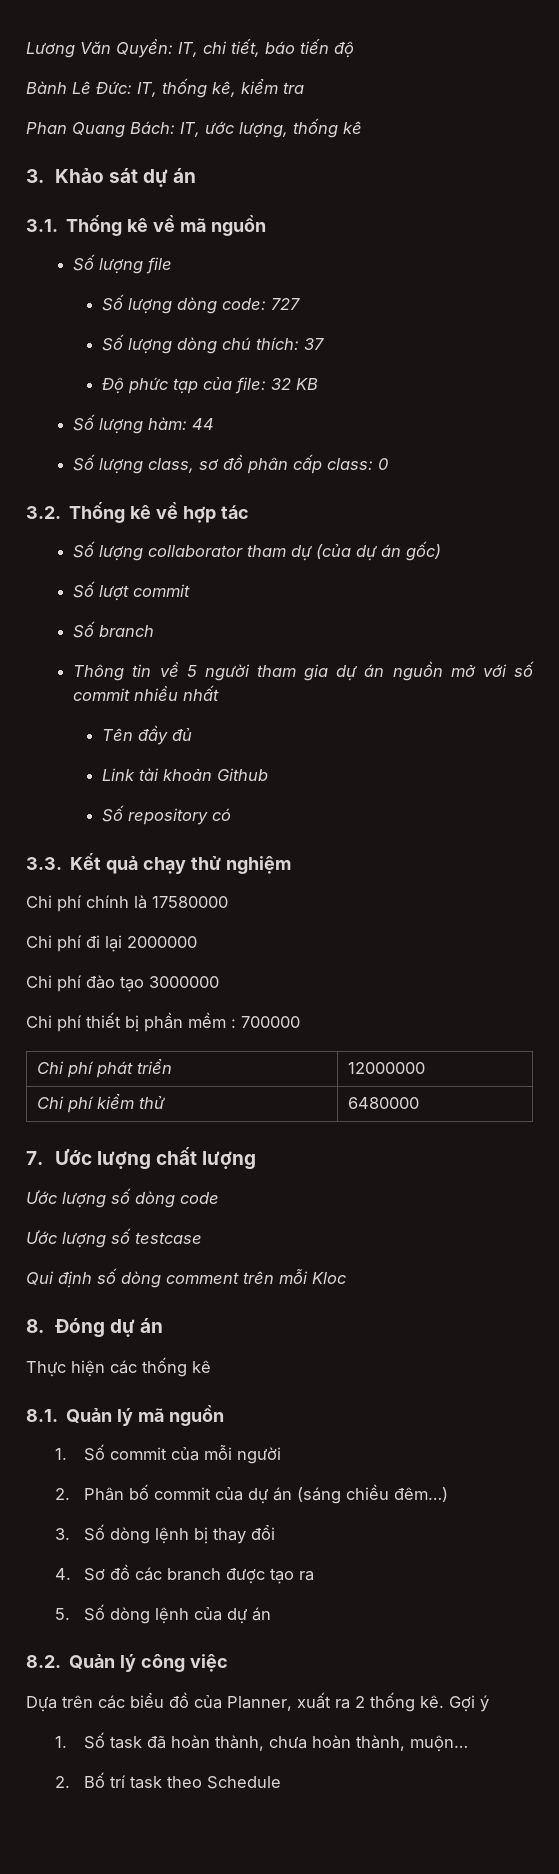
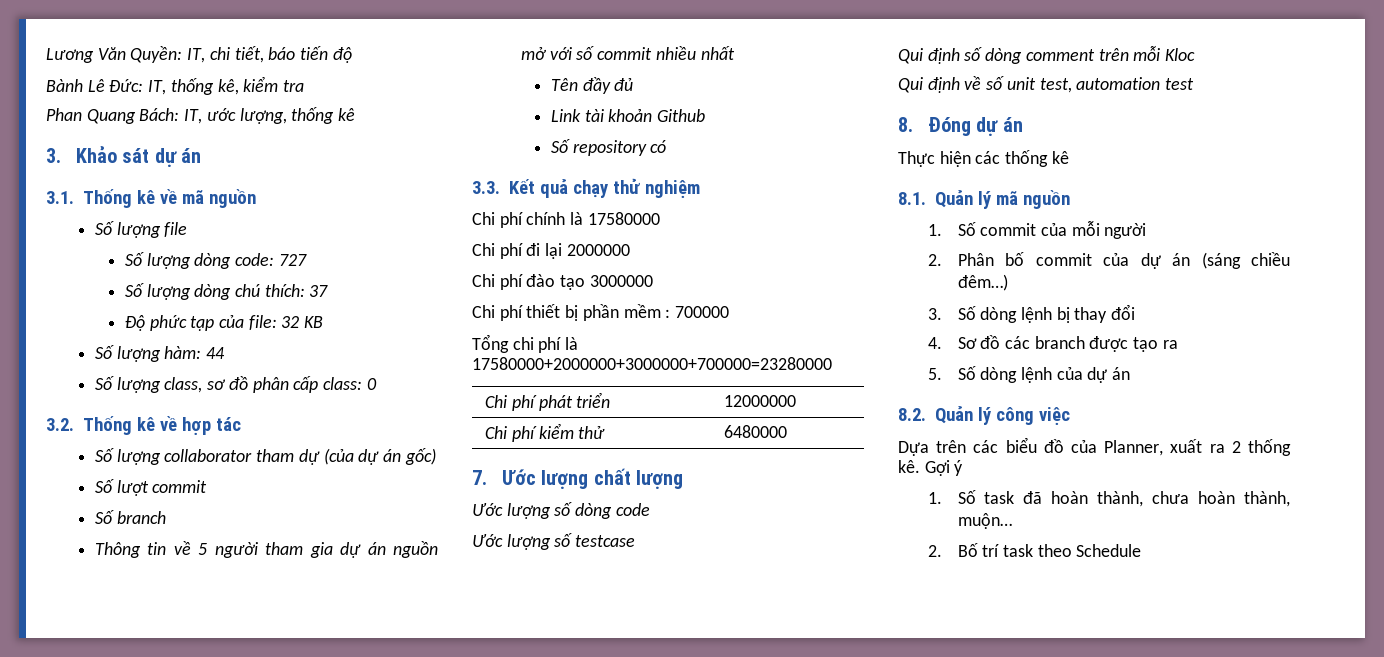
(300, 1022) none -> [472,334,579,353] [472,357,832,370] // Tổng chi phí là 17580000+2000000+3000000+700000=23280000
(346, 1278) none -> [898,76,1195,93] // Qui định về số unit test, automation test

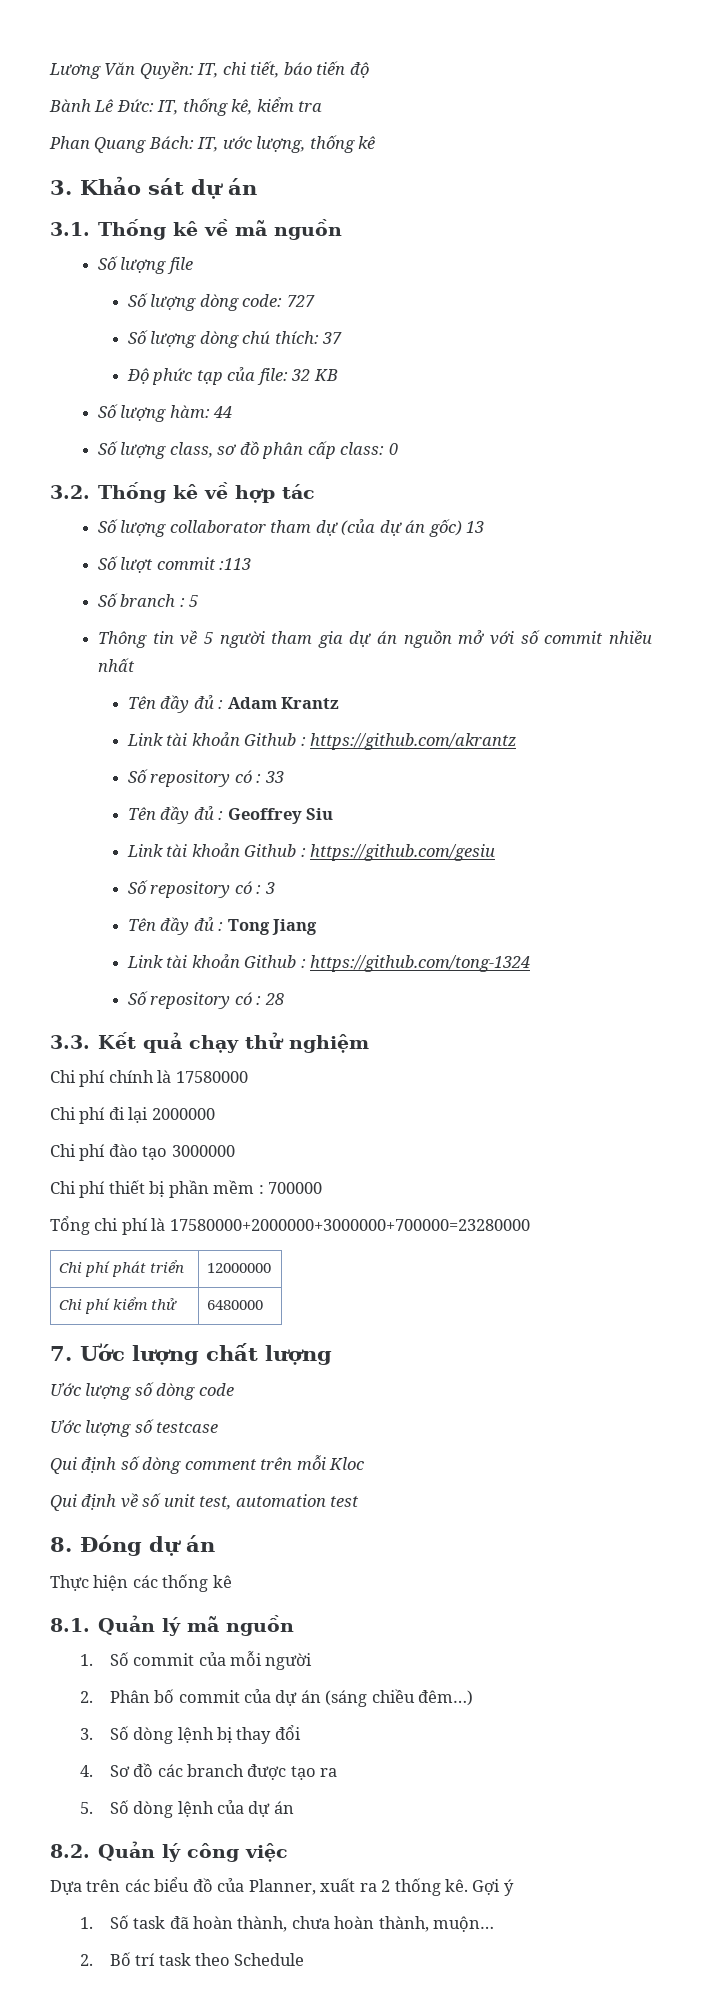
(436, 456) none -> [466,521,485,533] 13
(208, 486) none -> [219,558,252,570] :113
(166, 517) none -> [179,595,199,607] : 5
[550,109,705,122] [550,139,667,156] // Link tài khoản Github // Số repository có -> [218,697,340,709] [126,732,517,750] [127,769,284,787] [127,806,334,824] [126,843,496,861] [127,880,275,898] [127,917,318,935] [126,954,531,972] [127,991,284,1009] : Adam Krantz // Link tài khoản Github : https://github.com/akrantz // Số repository có : 33 // Tên đầy đủ : Geoffrey Siu // Link tài khoản Github : https://github.com/gesiu // Số repository có : 3 // Tên đầy đủ : Tong Jiang // Link tài khoản Github : https://github.com/tong-1324 // Số repository có : 28

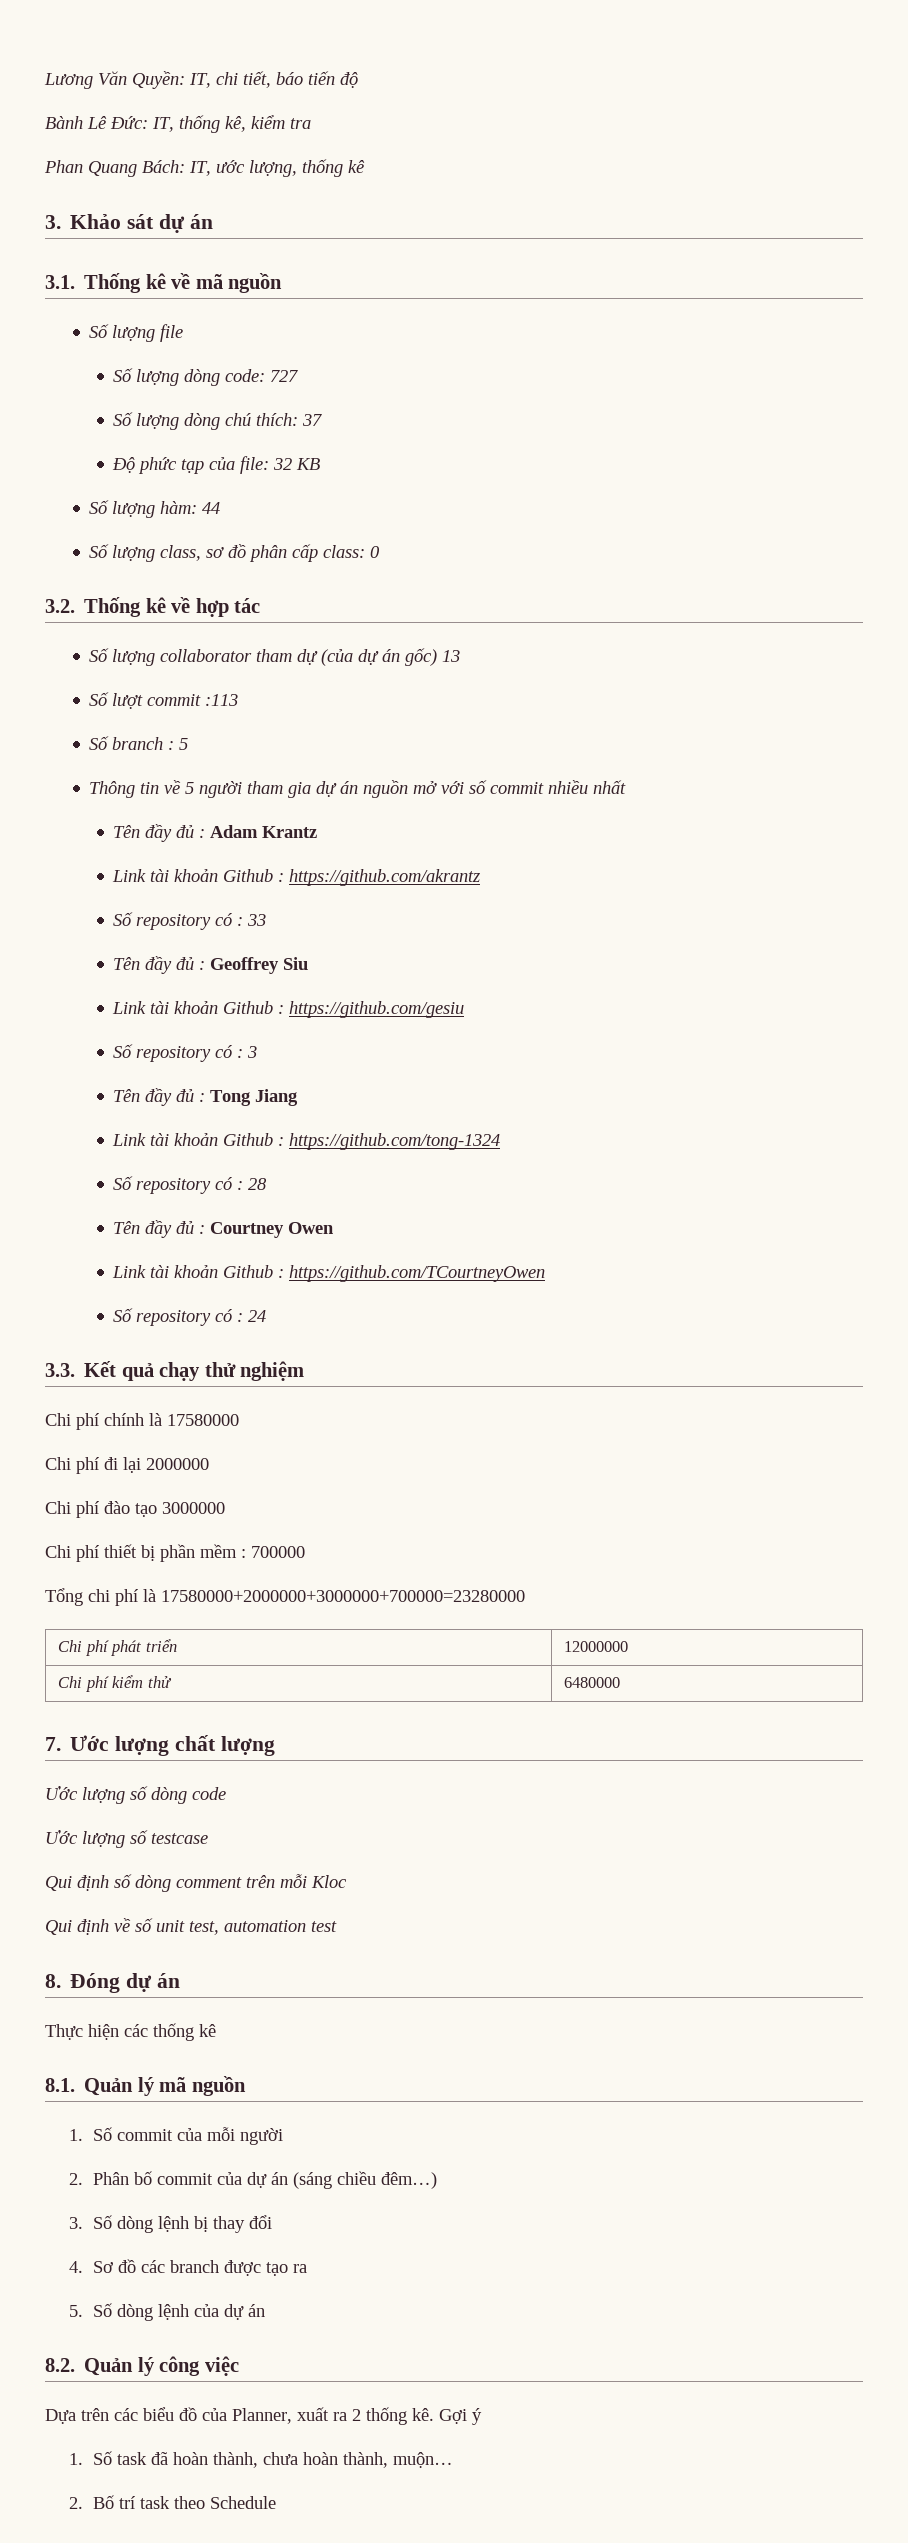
(284, 999) none -> [113,1220,335,1238] [112,1265,546,1282] [113,1308,267,1326] // Tên đầy đủ : Courtney Owen // Link tài khoản Github : https://github.com/TCourtneyOwen // Số repository có : 24

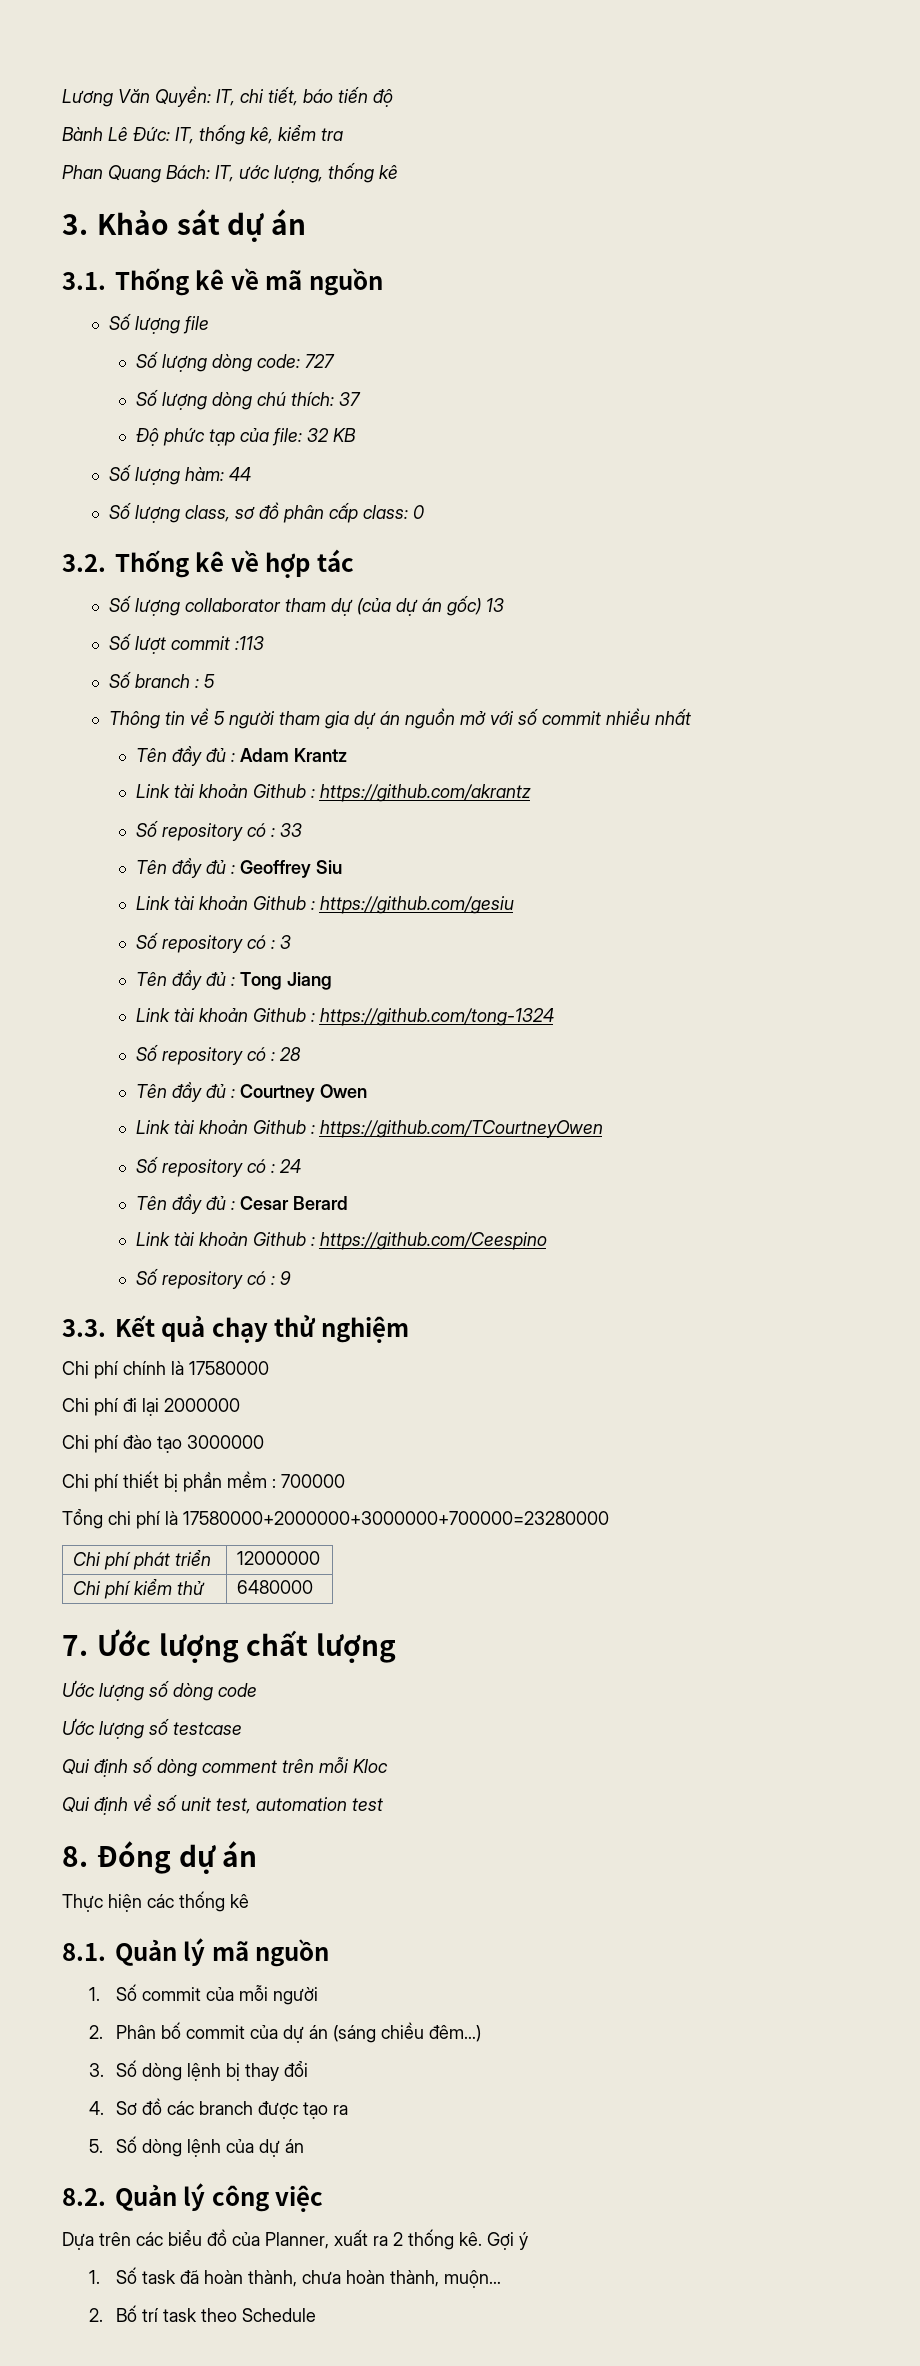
(267, 1316) none -> [135,1194,348,1214] [135,1232,547,1250] [135,1268,291,1289] // Tên đầy đủ : Cesar Berard // Link tài khoản Github : https://github.com/Ceespino // Số repository có : 9

